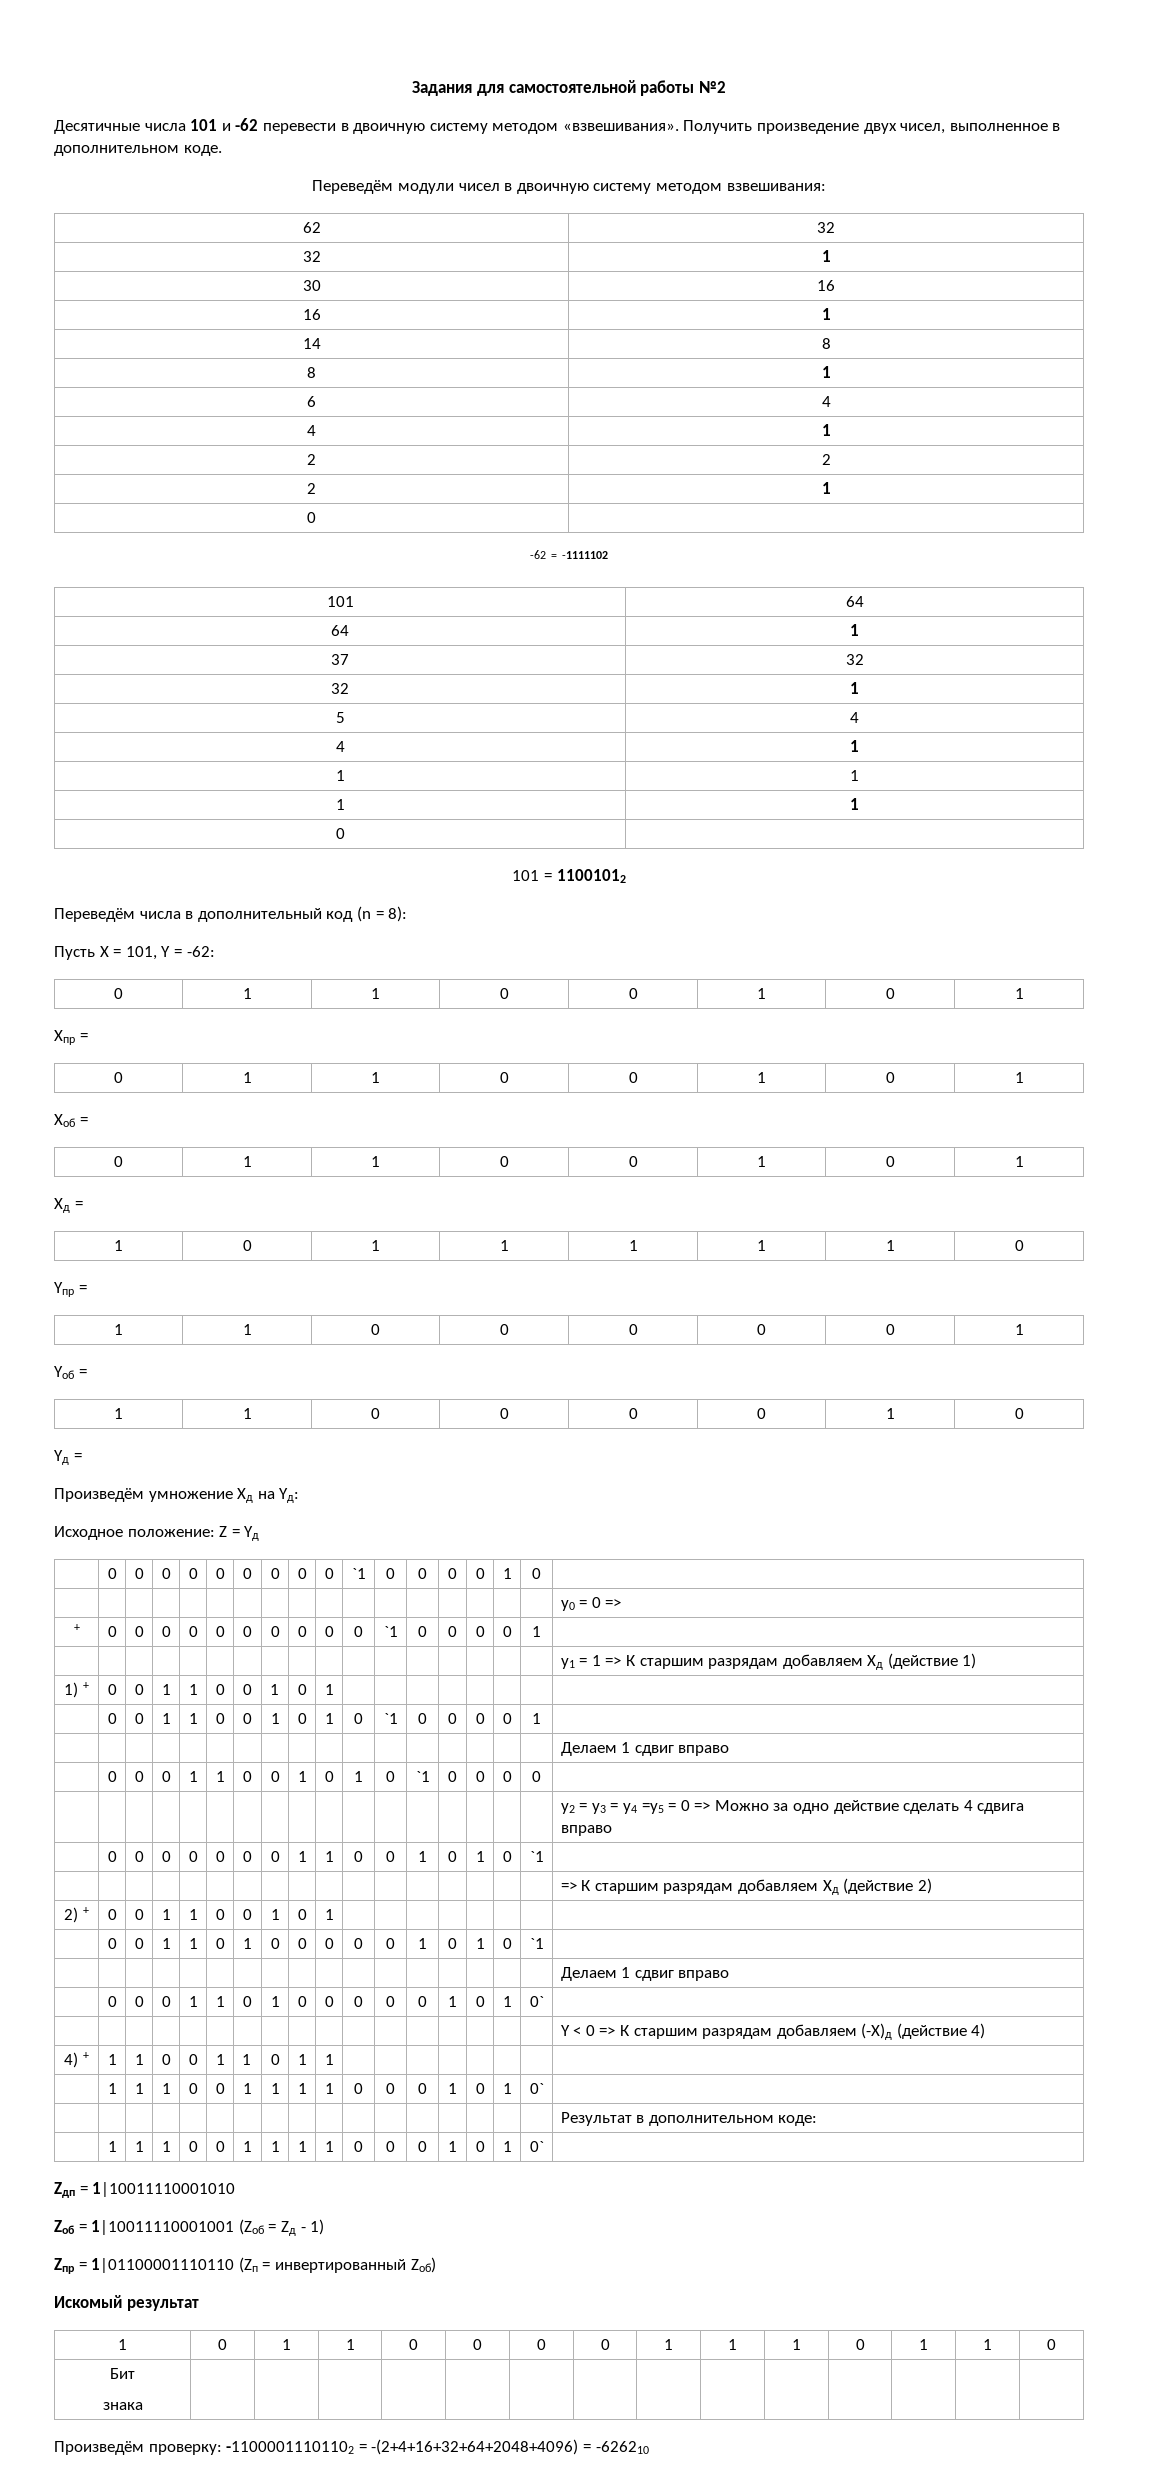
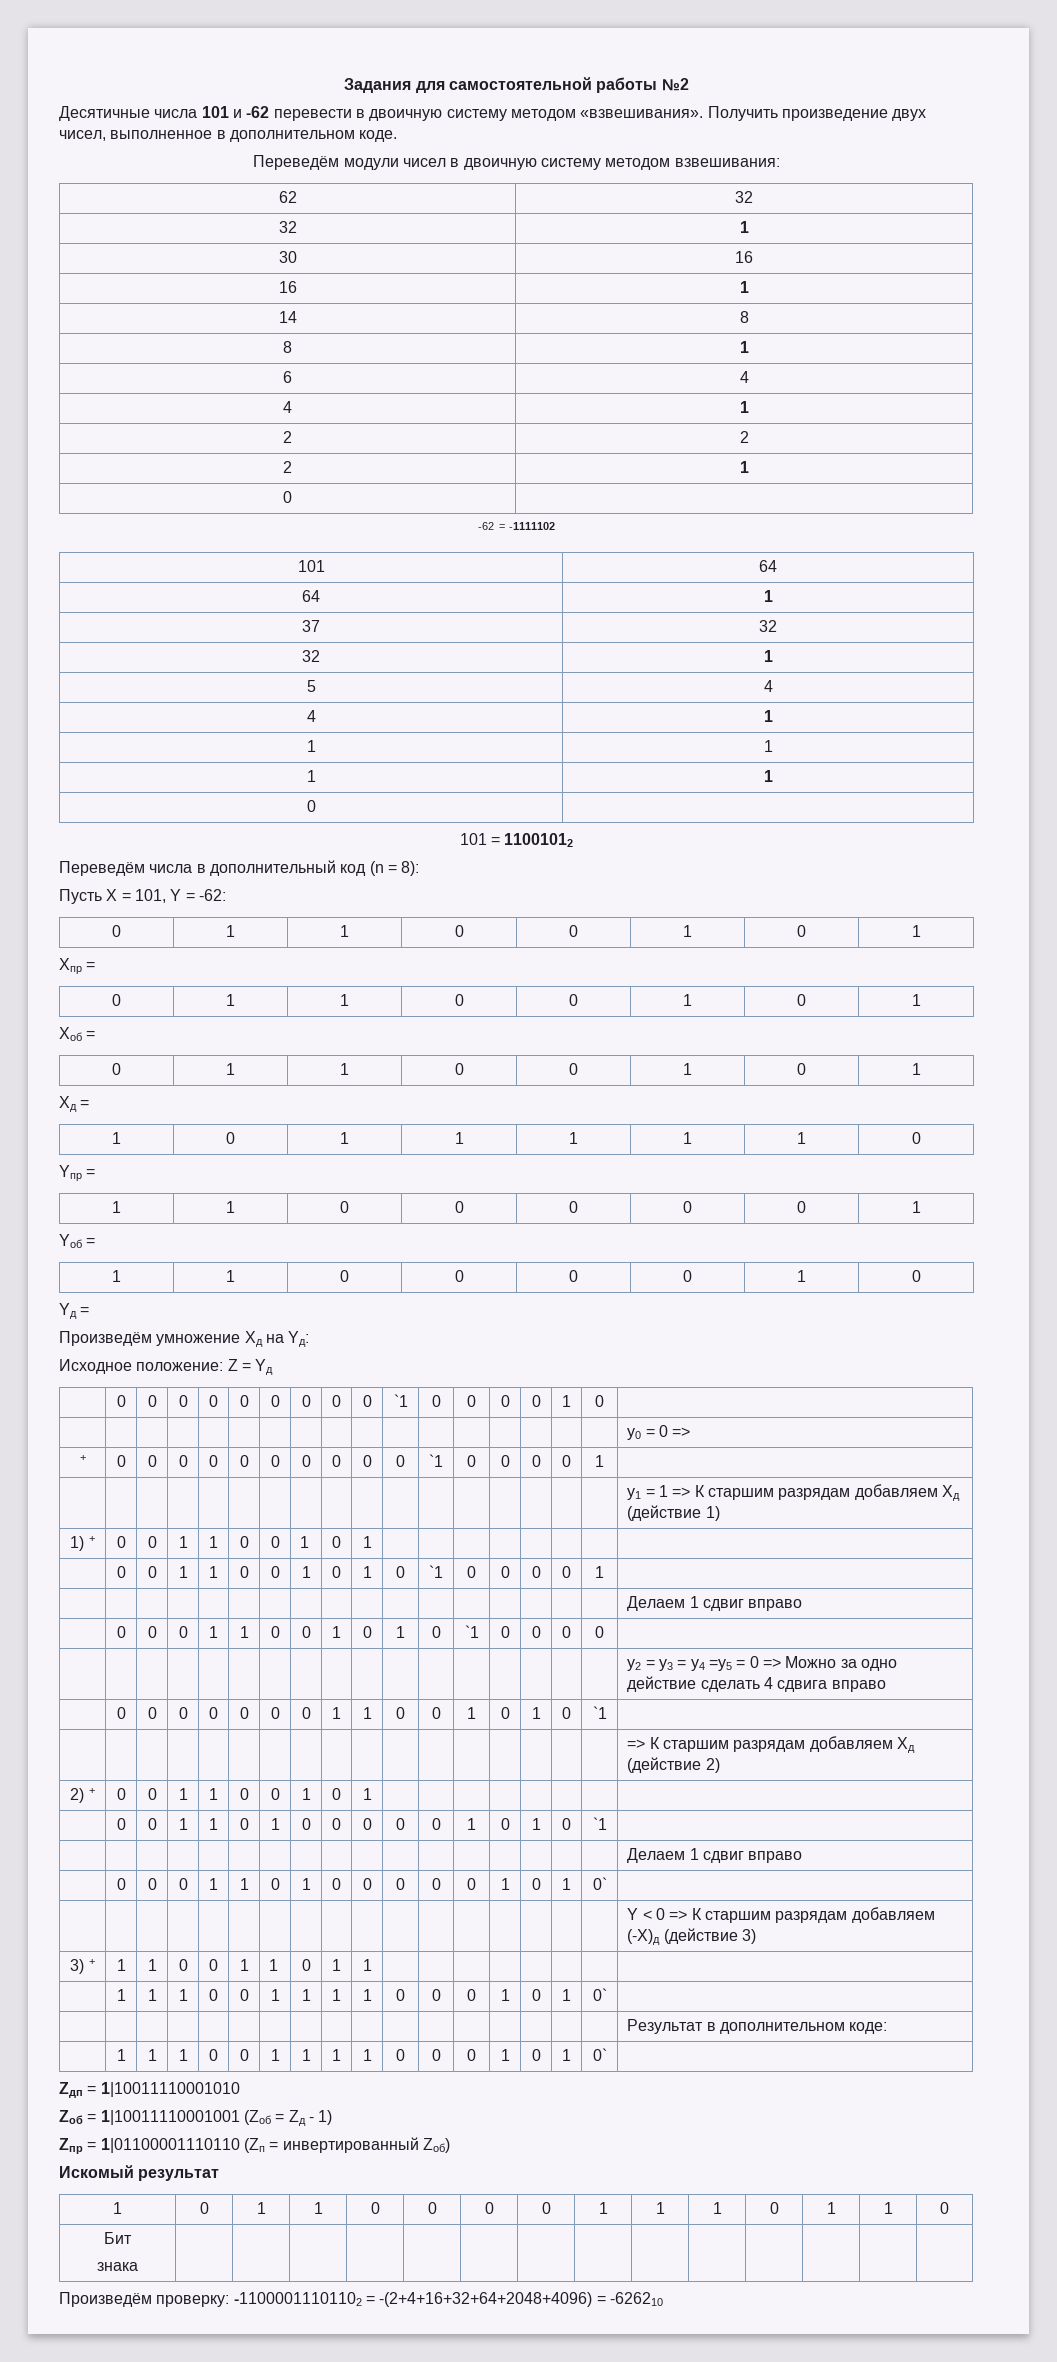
[971,2023,986,2039] [64,2052,79,2068] 4) // 4) -> [742,1929,757,1944] [70,1959,85,1974] 3) // 3)

